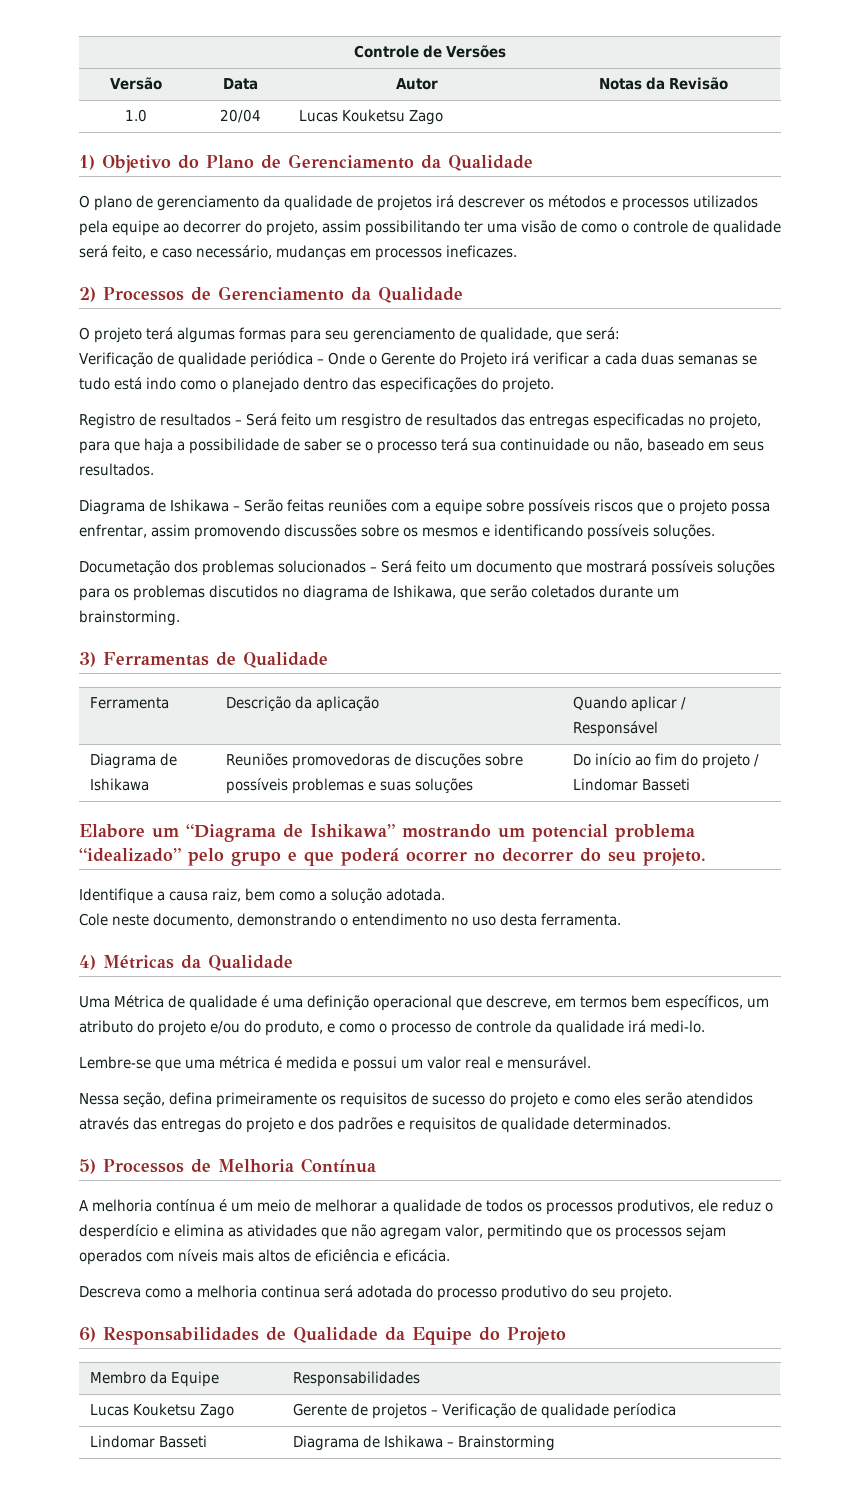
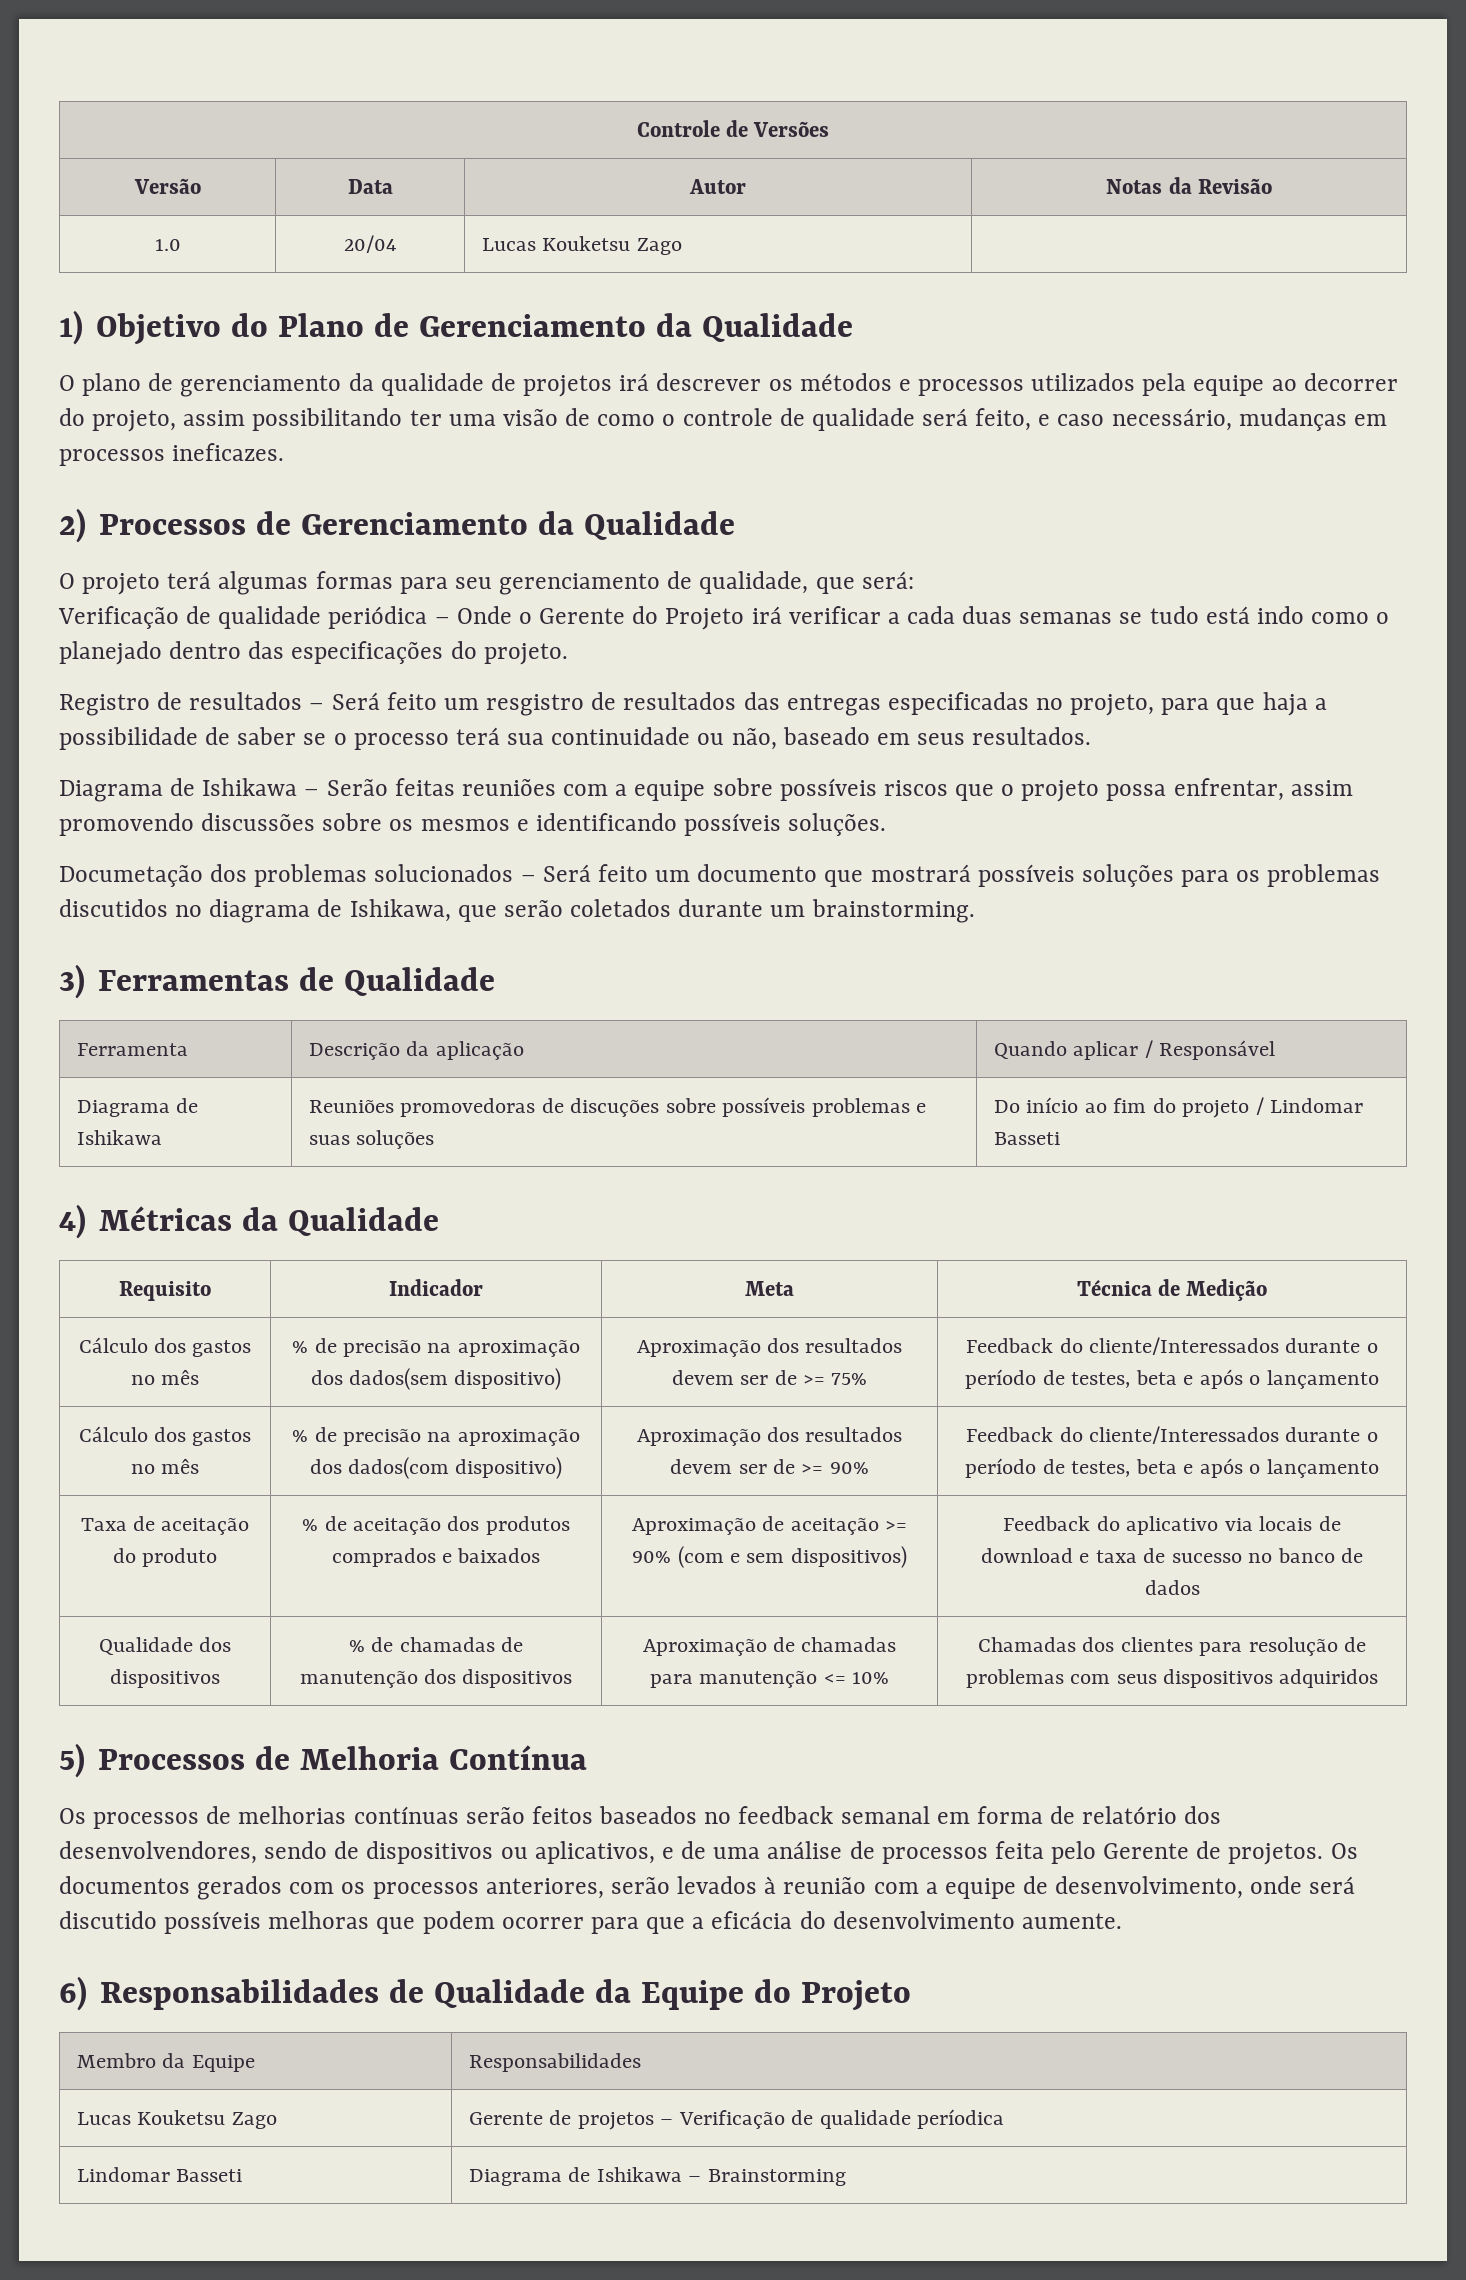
[79,824,695,842] [79,848,706,866] [79,888,445,904] [79,913,621,927] [79,955,294,971] [79,995,769,1011] [79,1020,705,1036] [79,1056,591,1072] [79,1092,753,1108] [79,1117,671,1133] Elabore um “Diagrama de Ishikawa” mostrando um potencial problema “idealizado” pelo grupo e que poderá ocorrer no decorrer do seu projeto. // Identifique a causa raiz, bem como a solução adotada. // Cole neste documento, demonstrando o entendimento no uso desta ferramenta. // 4) Métricas da Qualidade // Uma Métrica de qualidade é uma definição operacional que descreve, em termos bem específicos, um atributo do projeto e/ou do produto, e como o processo de controle da qualidade irá medi-lo. // Lembre-se que uma métrica é medida e possui um valor real e mensurável. // Nessa seção, defina primeiramente os requisitos de sucesso do projeto e como eles serão atendidos através das entregas do projeto e dos padrões e requisitos de qualidade determinados. -> [59,1204,440,1239] [119,1281,211,1301] [389,1279,483,1296] [745,1281,795,1296] [1076,1279,1268,1301] [78,1337,252,1357] [130,1369,200,1385] [292,1338,580,1357] [310,1368,562,1390] [636,1338,903,1357] [671,1370,868,1385] [966,1337,1378,1355] [965,1369,1379,1389] [78,1426,252,1446] [130,1458,200,1474] [292,1427,580,1446] [309,1457,563,1479] [636,1427,903,1446] [670,1459,869,1474] [966,1426,1378,1444] [965,1458,1379,1478] [80,1516,250,1535] [112,1548,218,1567] [302,1516,570,1535] [331,1548,541,1567] [631,1516,908,1535] [632,1546,907,1568] [1003,1516,1341,1535] [980,1548,1364,1563] [1144,1580,1200,1595] [98,1637,232,1655] [110,1669,220,1688] [348,1637,524,1652] [299,1669,573,1688] [642,1637,897,1656] [649,1671,890,1688] [977,1637,1367,1656] [965,1669,1379,1688] 4) Métricas da Qualidade // Requisito | Indicador | Meta | Técnica de Medição // Cálculo dos gastos no mês | % de precisão na aproximação dos dados(sem dispositivo) | Aproximação dos resultados devem ser de >= 75% | Feedback do cliente/Interessados durante o período de testes, beta e após o lançamento // Cálculo dos gastos no mês | % de precisão na aproximação dos dados(com dispositivo) | Aproximação dos resultados devem ser de >= 90% | Feedback do cliente/Interessados durante o período de testes, beta e após o lançamento // Taxa de aceitação do produto | % de aceitação dos produtos comprados e baixados | Aproximação de aceitação >= 90% (com e sem dispositivos) | Feedback do aplicativo via locais de download e taxa de sucesso no banco de dados // Qualidade dos dispositivos | % de chamadas de manutenção dos dispositivos | Aproximação de chamadas para manutenção <= 10% | Chamadas dos clientes para resolução de problemas com seus dispositivos adquiridos
[79,1199,773,1215] [79,1224,726,1240] [79,1249,450,1265] [79,1285,672,1301] A melhoria contínua é um meio de melhorar a qualidade de todos os processos produtivos, ele reduz o desperdício e elimina as atividades que não agregam valor, permitindo que os processos sejam operados com níveis mais altos de eficiência e eficácia. // Descreva como a melhoria continua será adotada do processo produtivo do seu projeto. -> [59,1806,1222,1829] [59,1841,1358,1865] [59,1876,1356,1900] [59,1911,1122,1934] Os processos de melhorias contínuas serão feitos baseados no feedback semanal em forma de relatório dos desenvolvendores, sendo de dispositivos ou aplicativos, e de uma análise de processos feita pelo Gerente de projetos. Os documentos gerados com os processos anteriores, serão levados à reunião com a equipe de desenvolvimento, onde será discutido possíveis melhoras que podem ocorrer para que a eficácia do desenvolvimento aumente.

